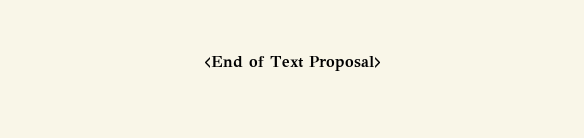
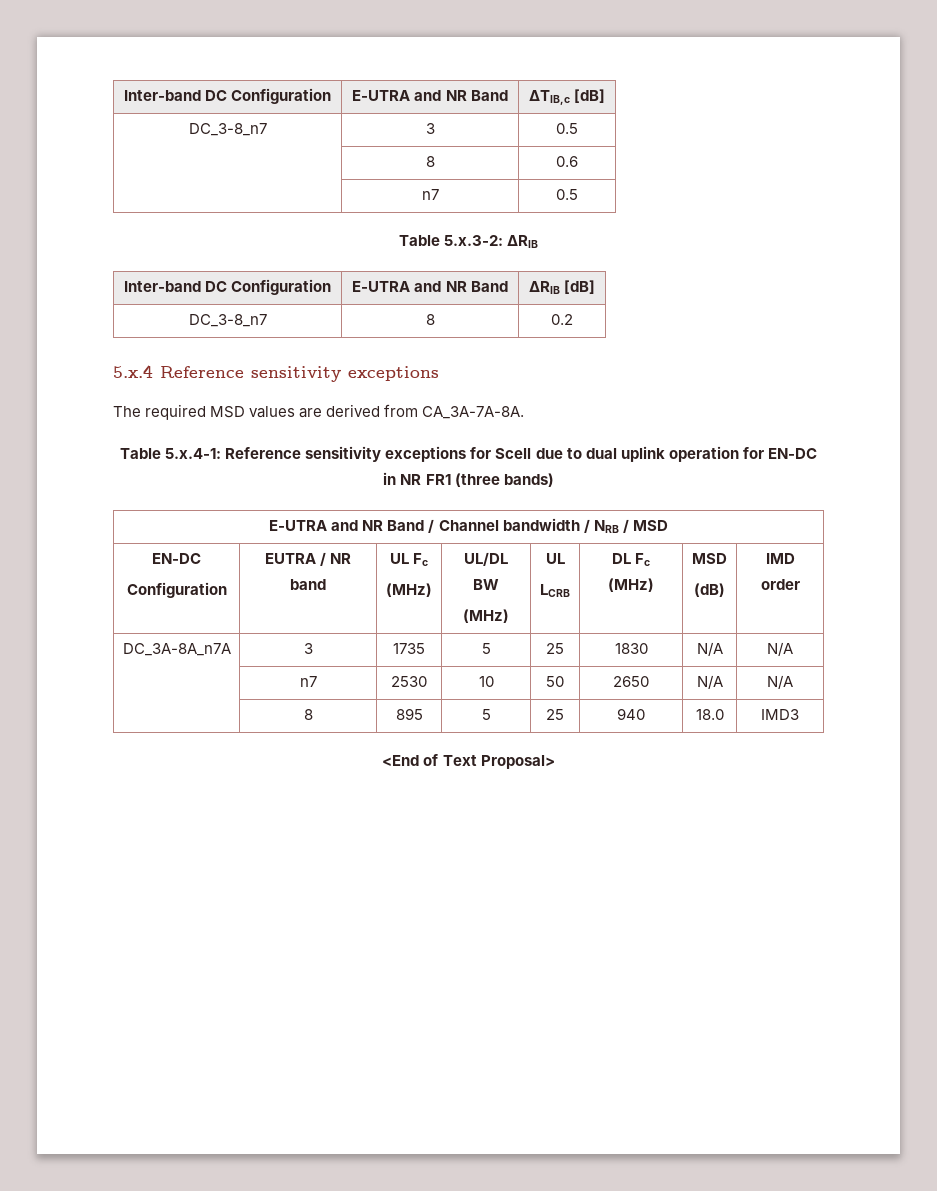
(202, 62) none -> [123,88,332,104] [352,90,508,101] [528,89,606,105] [188,123,267,136] [425,123,435,134] [556,123,578,134] [425,156,435,167] [556,156,578,167] [421,189,439,200] [556,189,578,200] [398,235,539,248] [123,279,332,295] [352,281,508,292] [528,280,596,294] [188,314,267,327] [425,314,435,325] [551,314,573,325] [113,365,439,382] [113,404,525,420] [120,446,817,462] [383,472,554,487] [269,518,668,533] [152,553,201,564] [126,582,227,598] [264,552,352,566] [290,579,326,590] [389,553,429,566] [386,583,432,597] [464,552,508,566] [473,579,499,590] [463,609,509,623] [545,553,565,564] [540,584,570,597] [611,553,651,566] [608,578,654,592] [692,553,727,564] [694,583,725,597] [765,553,795,564] [760,579,800,590] [122,643,231,656] [303,643,313,654] [393,643,425,654] [481,643,491,654] [546,643,564,654] [614,643,648,654] [696,642,723,656] [767,642,793,656] [299,676,317,687] [391,676,427,687] [478,676,494,687] [546,676,564,687] [613,676,649,687] [696,675,723,689] [767,675,793,689] [303,709,313,720] [395,708,423,720] [481,709,491,720] [546,709,564,720] [617,708,645,720] [695,709,724,720] [761,709,799,720] Inter-band DC Configuration | E-UTRA and NR Band | ΔTIB,c [dB] // DC_3-8_n7 | 3 | 0.5 // | 8 | 0.6 // | n7 | 0.5 // Table 5.x.3-2: ΔRIB // Inter-band DC Configuration | E-UTRA and NR Band | ΔRIB [dB] // DC_3-8_n7 | 8 | 0.2 // 5.x.4 Reference sensitivity exceptions // The required MSD values are derived from CA_3A-7A-8A. // Table 5.x.4-1: Reference sensitivity exceptions for Scell due to dual uplink operation for EN-DC in NR FR1 (three bands) // E-UTRA and NR Band / Channel bandwidth / NRB / MSD // EN-DC // Configuration | EUTRA / NR band | UL Fc // (MHz) | UL/DL BW // (MHz) | UL // LCRB | DL Fc (MHz) | MSD // (dB) | IMD order // DC_3A-8A_n7A | 3 | 1735 | 5 | 25 | 1830 | N/A | N/A // | n7 | 2530 | 10 | 50 | 2650 | N/A | N/A // | 8 | 895 | 5 | 25 | 940 | 18.0 | IMD3 //

